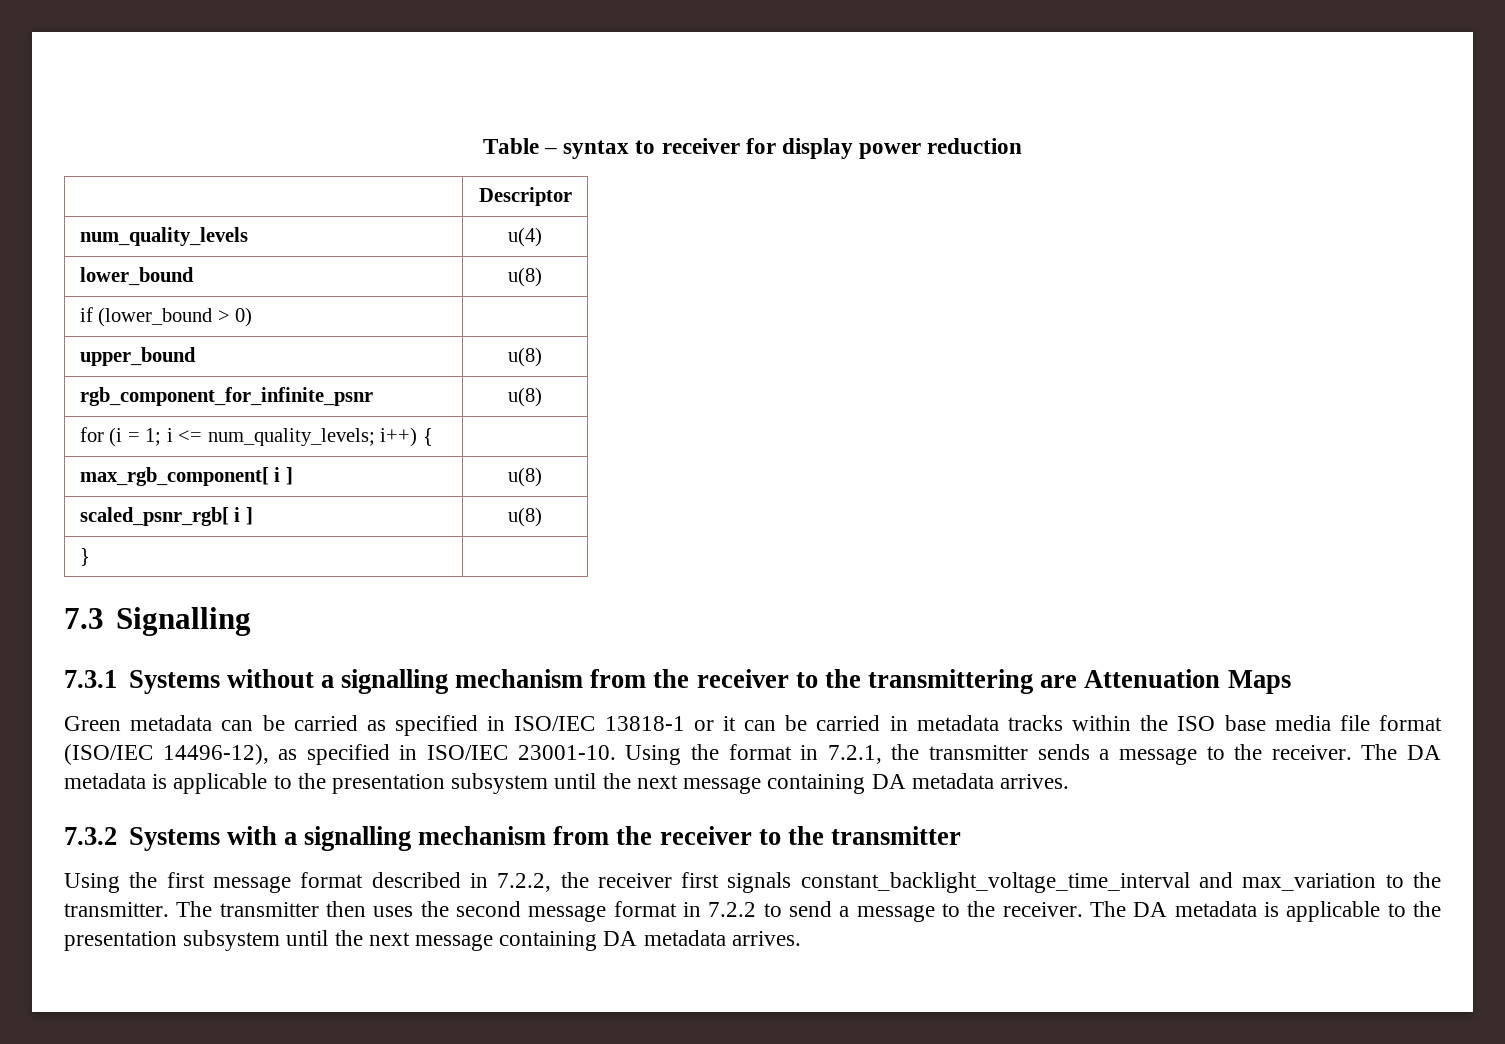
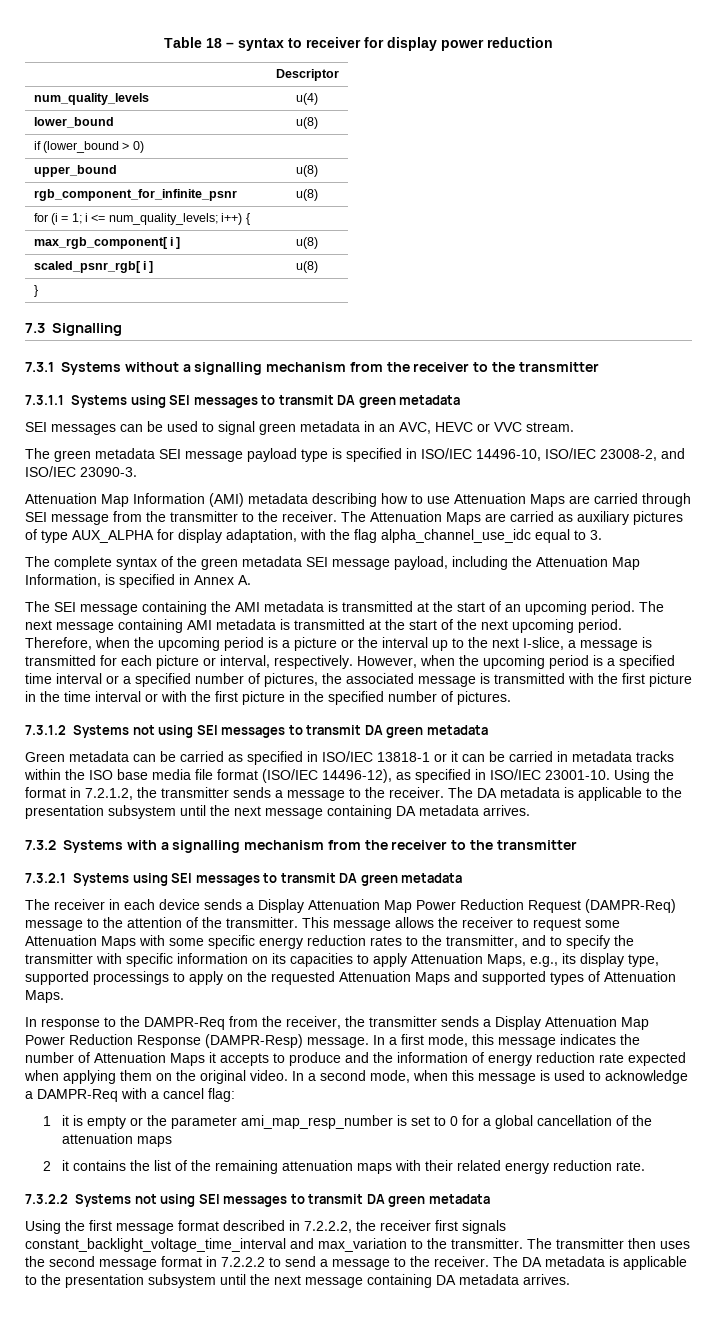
(539, 146) none -> [206,38,222,48] 18
[868,669,1291,694] transmittering are Attenuation Maps -> [518,362,599,372] [25,395,461,408] [25,421,574,435] [25,448,685,462] [25,466,137,477] [25,493,691,507] [25,511,683,525] [25,529,602,543] [25,556,640,570] [25,574,251,588] [25,601,664,615] [25,619,622,633] [25,637,652,651] [25,655,675,669] [25,673,692,687] [25,691,511,705] [25,725,488,738] transmitter // 7.3.1.1 Systems using SEI messages to transmit DA green metadata // SEI messages can be used to signal green metadata in an AVC, HEVC or VVC stream. // The green metadata SEI message payload type is specified in ISO/IEC 14496-10, ISO/IEC 23008-2, and ISO/IEC 23090-3. // Attenuation Map Information (AMI) metadata describing how to use Attenuation Maps are carried through SEI message from the transmitter to the receiver. The Attenuation Maps are carried as auxiliary pictures of type AUX_ALPHA for display adaptation, with the flag alpha_channel_use_idc equal to 3. // The complete syntax of the green metadata SEI message payload, including the Attenuation Map Information, is specified in Annex A. // The SEI message containing the AMI metadata is transmitted at the start of an upcoming period. The next message containing AMI metadata is transmitted at the start of the next upcoming period. Therefore, when the upcoming period is a picture or the interval up to the next I-slice, a message is transmitted for each picture or interval, respectively. However, when the upcoming period is a specified time interval or a specified number of pictures, the associated message is transmitted with the first picture in the time interval or with the first picture in the specified number of pictures. // 7.3.1.2 Systems not using SEI messages to transmit DA green metadata
[827,745,882,764] 7.2.1, -> [85,788,133,800] 7.2.1.2,
(962, 835) none -> [25,873,463,886] [25,899,676,913] [25,917,620,931] [25,935,634,949] [25,953,659,967] [25,971,676,985] [25,990,64,1003] [25,1016,649,1030] [25,1034,640,1048] [25,1052,686,1066] [24,1070,688,1084] [25,1088,235,1102] [43,1115,652,1129] [61,1133,172,1147] [43,1160,645,1174] [25,1194,490,1207] // 7.3.2.1 Systems using SEI messages to transmit DA green metadata // The receiver in each device sends a Display Attenuation Map Power Reduction Request (DAMPR-Req) message to the attention of the transmitter. This message allows the receiver to request some Attenuation Maps with some specific energy reduction rates to the transmitter, and to specify the transmitter with specific information on its capacities to apply Attenuation Maps, e.g., its display type, supported processings to apply on the requested Attenuation Maps and supported types of Attenuation Maps. // In response to the DAMPR-Req from the receiver, the transmitter sends a Display Attenuation Map Power Reduction Response (DAMPR-Resp) message. In a first mode, this message indicates the number of Attenuation Maps it accepts to produce and the information of energy reduction rate expected when applying them on the original video. In a second mode, when this message is used to acknowledge a DAMPR-Req with a cancel flag: // 1 it is empty or the parameter ami_map_resp_number is set to 0 for a global cancellation of the attenuation maps // 2 it contains the list of the remaining attenuation maps with their related energy reduction rate. // 7.3.2.2 Systems not using SEI messages to transmit DA green metadata
[497,873,552,892] 7.2.2, -> [304,1221,352,1233] 7.2.2.2,
[708,902,757,917] 7.2.2 -> [221,1257,265,1267] 7.2.2.2

